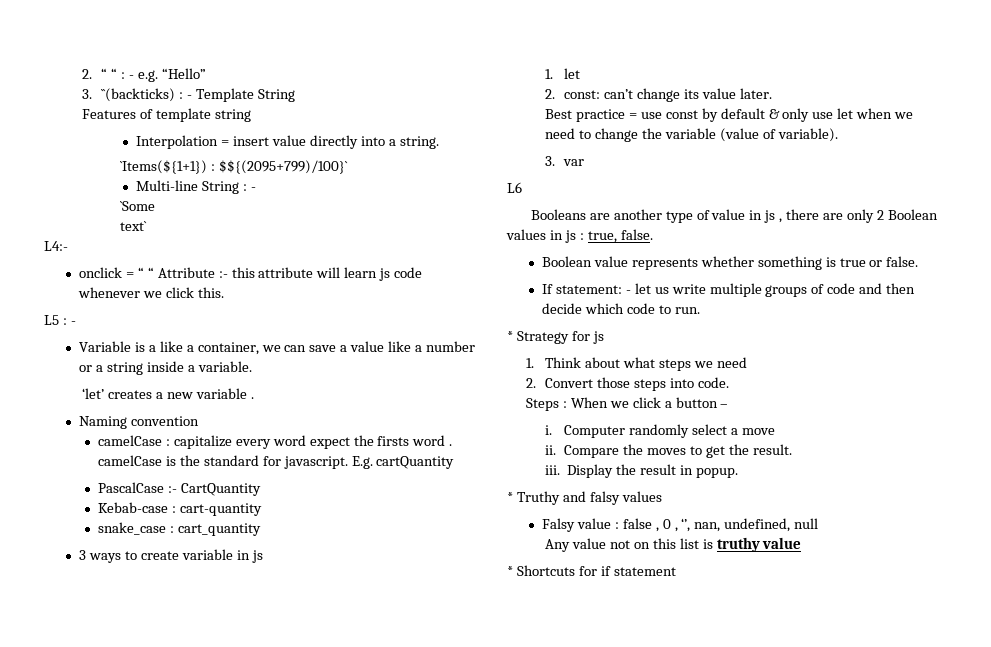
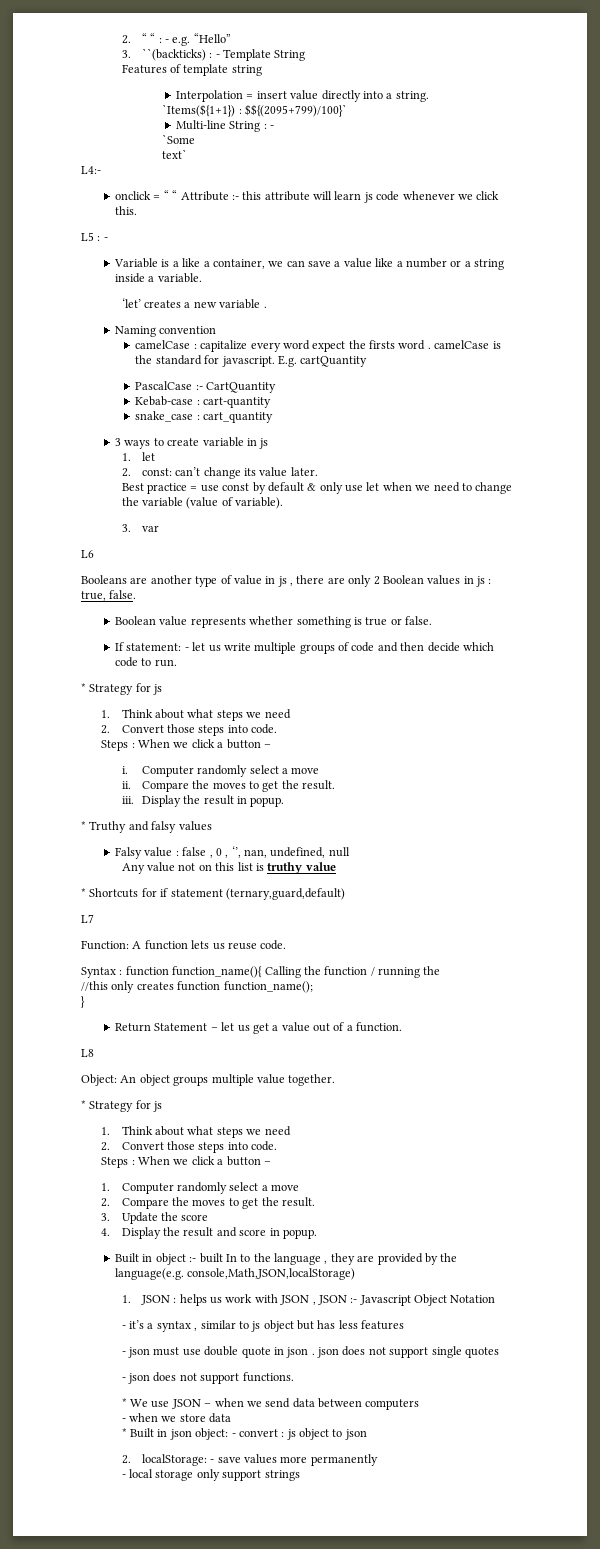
(676, 571) none -> [225,888,345,900] [81,914,94,923] [81,940,287,950] [81,966,441,978] [81,981,313,993] [81,996,85,1008] [115,1022,403,1034] [81,1049,94,1057] [81,1074,336,1086] [81,1100,163,1112] [101,1126,291,1138] [101,1141,278,1153] [101,1156,271,1168] [101,1182,300,1194] [101,1197,315,1209] [101,1212,209,1224] [101,1227,317,1239] [115,1253,458,1265] [115,1268,356,1280] [121,1294,496,1306] [121,1320,405,1332] [121,1346,499,1358] [121,1372,294,1384] [121,1398,420,1410] [121,1413,232,1423] [121,1428,367,1440] [121,1454,378,1466] [121,1469,300,1481] (ternary,guard,default) // L7 // Function: A function lets us reuse code. // Syntax : function function_name(){ Calling the function / running the // //this only creates function function_name(); // } // Return Statement – let us get a value out of a function. // L8 // Object: An object groups multiple value together. // * Strategy for js // 1. Think about what steps we need // 2. Convert those steps into code. // Steps : When we click a button – // 1. Computer randomly select a move // 2. Compare the moves to get the result. // 3. Update the score // 4. Display the result and score in popup. // Built in object :- built In to the language , they are provided by the language(e.g. console,Math,JSON,localStorage) // 1. JSON : helps us work with JSON , JSON :- Javascript Object Notation // - it’s a syntax , similar to js object but has less features // - json must use double quote in json . json does not support single quotes // - json does not support functions. // * We use JSON – when we send data between computers // - when we store data // * Built in json object: - convert : js object to json // 2. localStorage: - save values more permanently // - local storage only support strings

